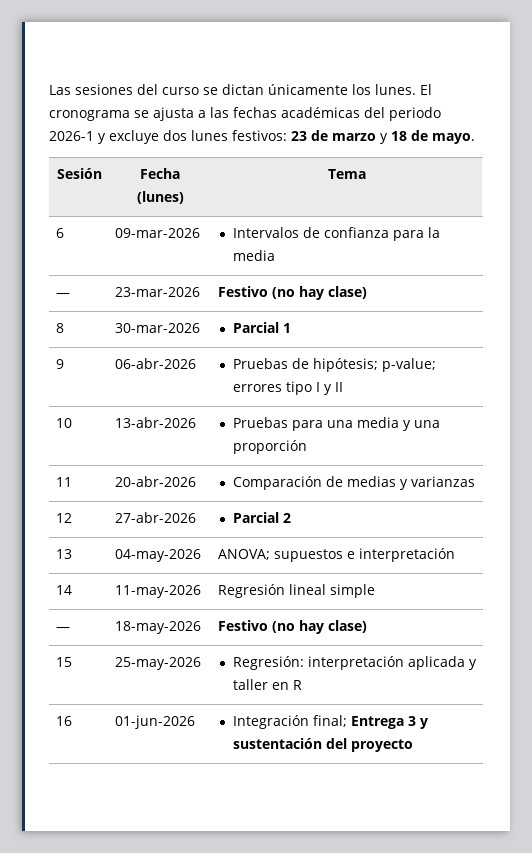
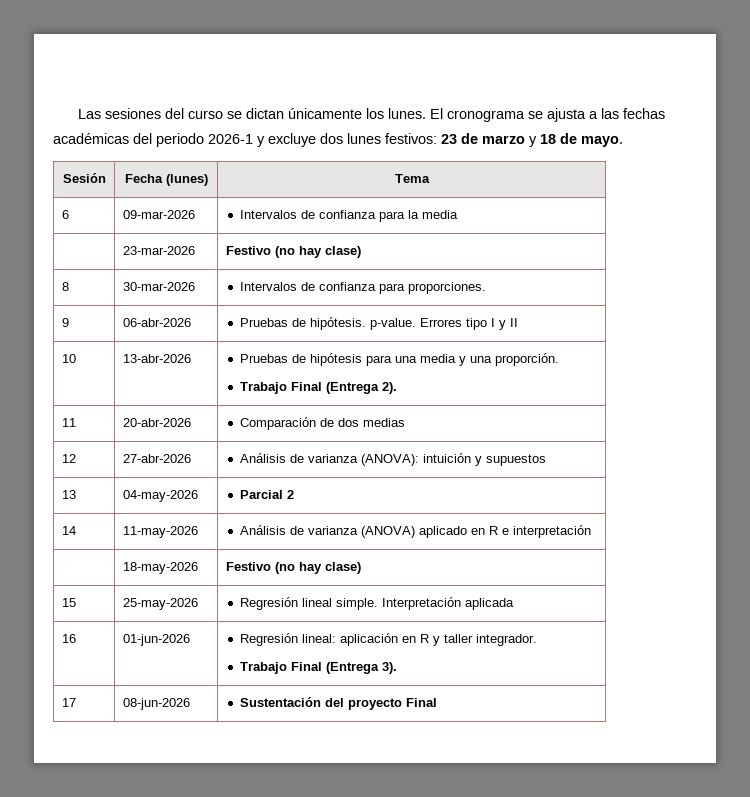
[55,293,70,297] — -> (459, 214) none
[232,322,291,333] Parcial 1 -> [240,282,487,294] Intervalos de confianza para proporciones.
[312,358,436,372] [232,384,282,392] hipótesis; p-value; errores -> [310,317,463,330] hipótesis. p-value. Errores
(288, 422) none -> [292,353,363,366] de hipótesis
[232,440,307,454] proporción -> [495,353,560,366] [240,382,398,394] proporción. // Trabajo Final (Entrega 2).
(343, 481) none -> [338,418,360,427] dos
[399,476,475,490] y varianzas -> (406, 422) none
[232,512,291,523] [55,549,72,559] [114,549,201,562] [217,548,455,562] [55,585,72,595] [114,585,201,598] [217,584,375,598] [55,627,70,631] Parcial 2 // 13 | 04-may-2026 | ANOVA; supuestos e interpretación // 14 | 11-may-2026 | Regresión lineal simple // — -> [240,453,547,466] [61,490,76,499] [122,490,198,502] [240,490,295,499] [61,526,76,535] [122,526,198,538] [240,525,592,538] Análisis de varianza (ANOVA): intuición y supuestos // 13 | 04-may-2026 | Parcial 2 // 14 | 11-may-2026 | Análisis de varianza (ANOVA) aplicado en R e interpretación //
[232,656,477,670] [232,679,302,690] [55,716,72,726] [114,715,195,729] [232,715,428,729] [232,738,322,749] Regresión: interpretación aplicada y taller en R // 16 | 01-jun-2026 | Integración final; Entrega 3 y sustentación -> [240,597,515,610] [61,634,76,643] [122,634,190,646] [240,633,538,646] [240,662,398,674] [61,698,76,707] [122,698,190,710] [240,697,322,707] Regresión lineal simple. Interpretación aplicada // 16 | 01-jun-2026 | Regresión lineal: aplicación en R y taller integrador. // Trabajo Final (Entrega 3). // 17 | 08-jun-2026 | Sustentación
(413, 745) none -> [406,698,438,707] Final

